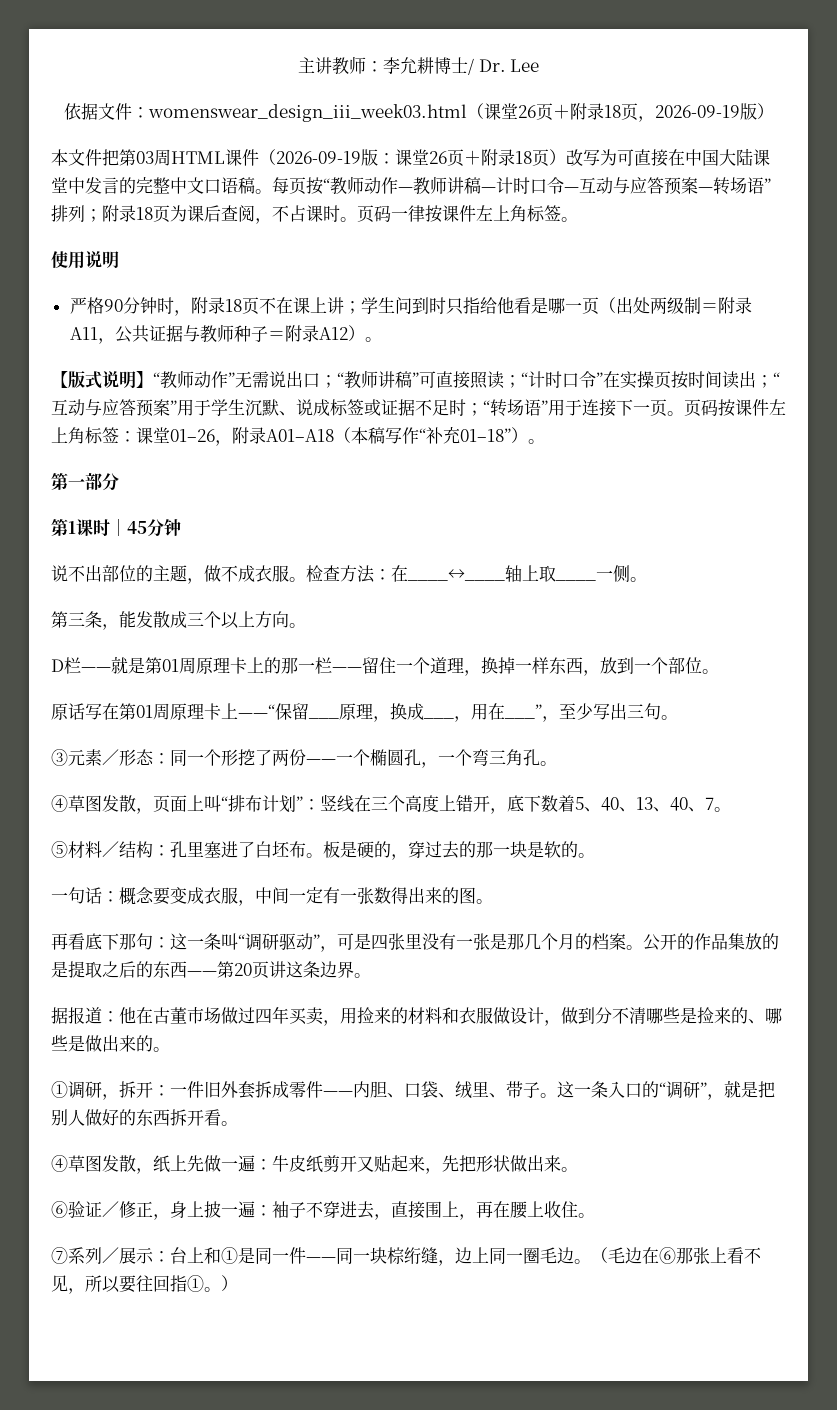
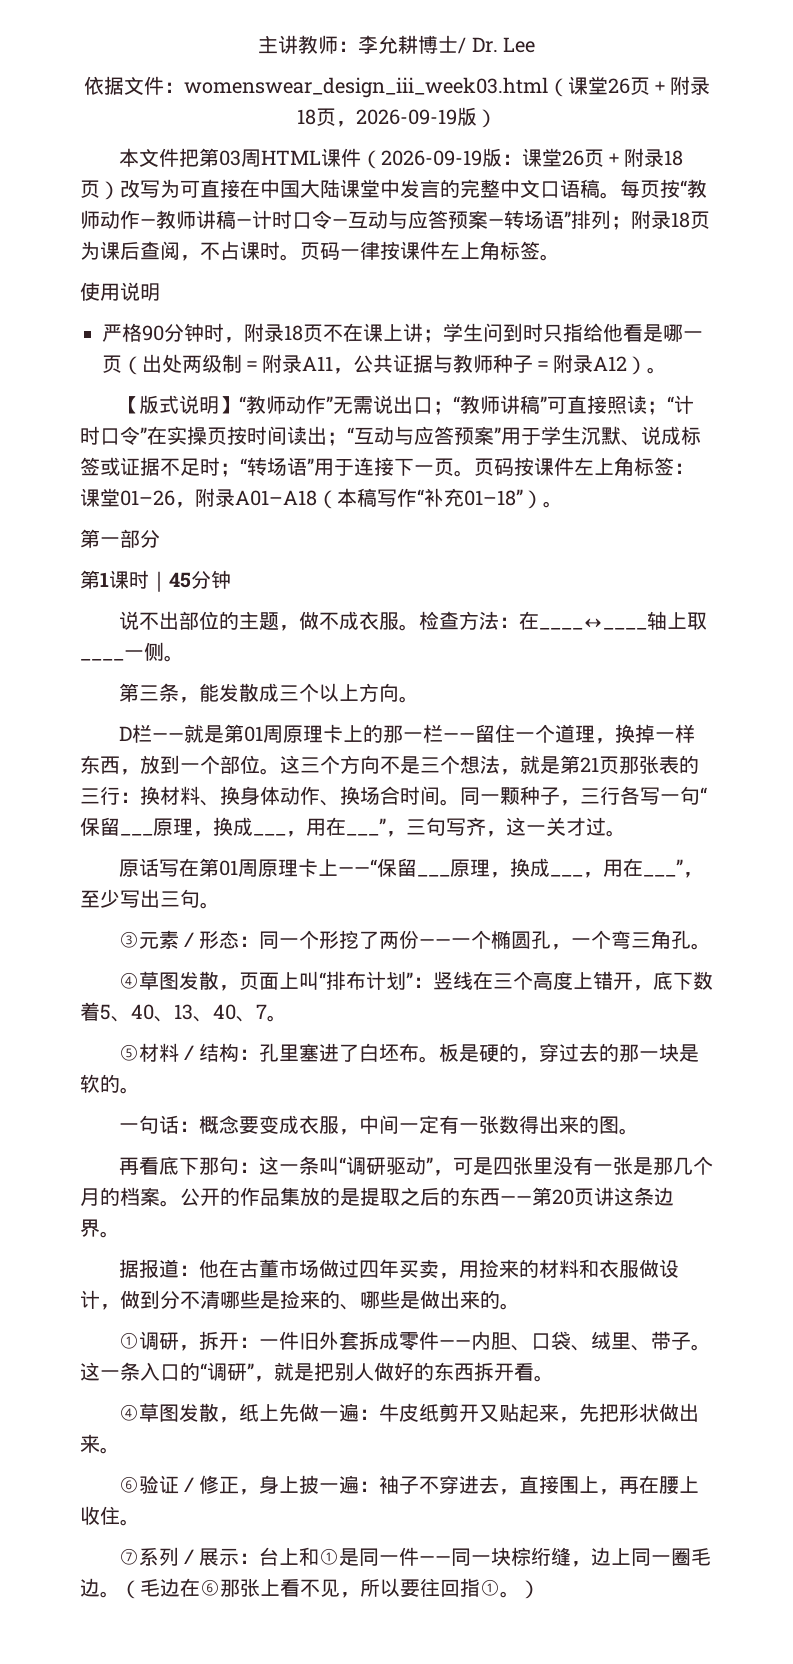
(719, 671) none -> [280,755,699,775] [80,786,707,806] [80,817,626,837] 这三个方向不是三个想法，就是第21页那张表的三行：换材料、换身体动作、换场合时间。同一颗种子，三行各写一句“保留___原理，换成___，用在___”，三句写齐，这一关才过。

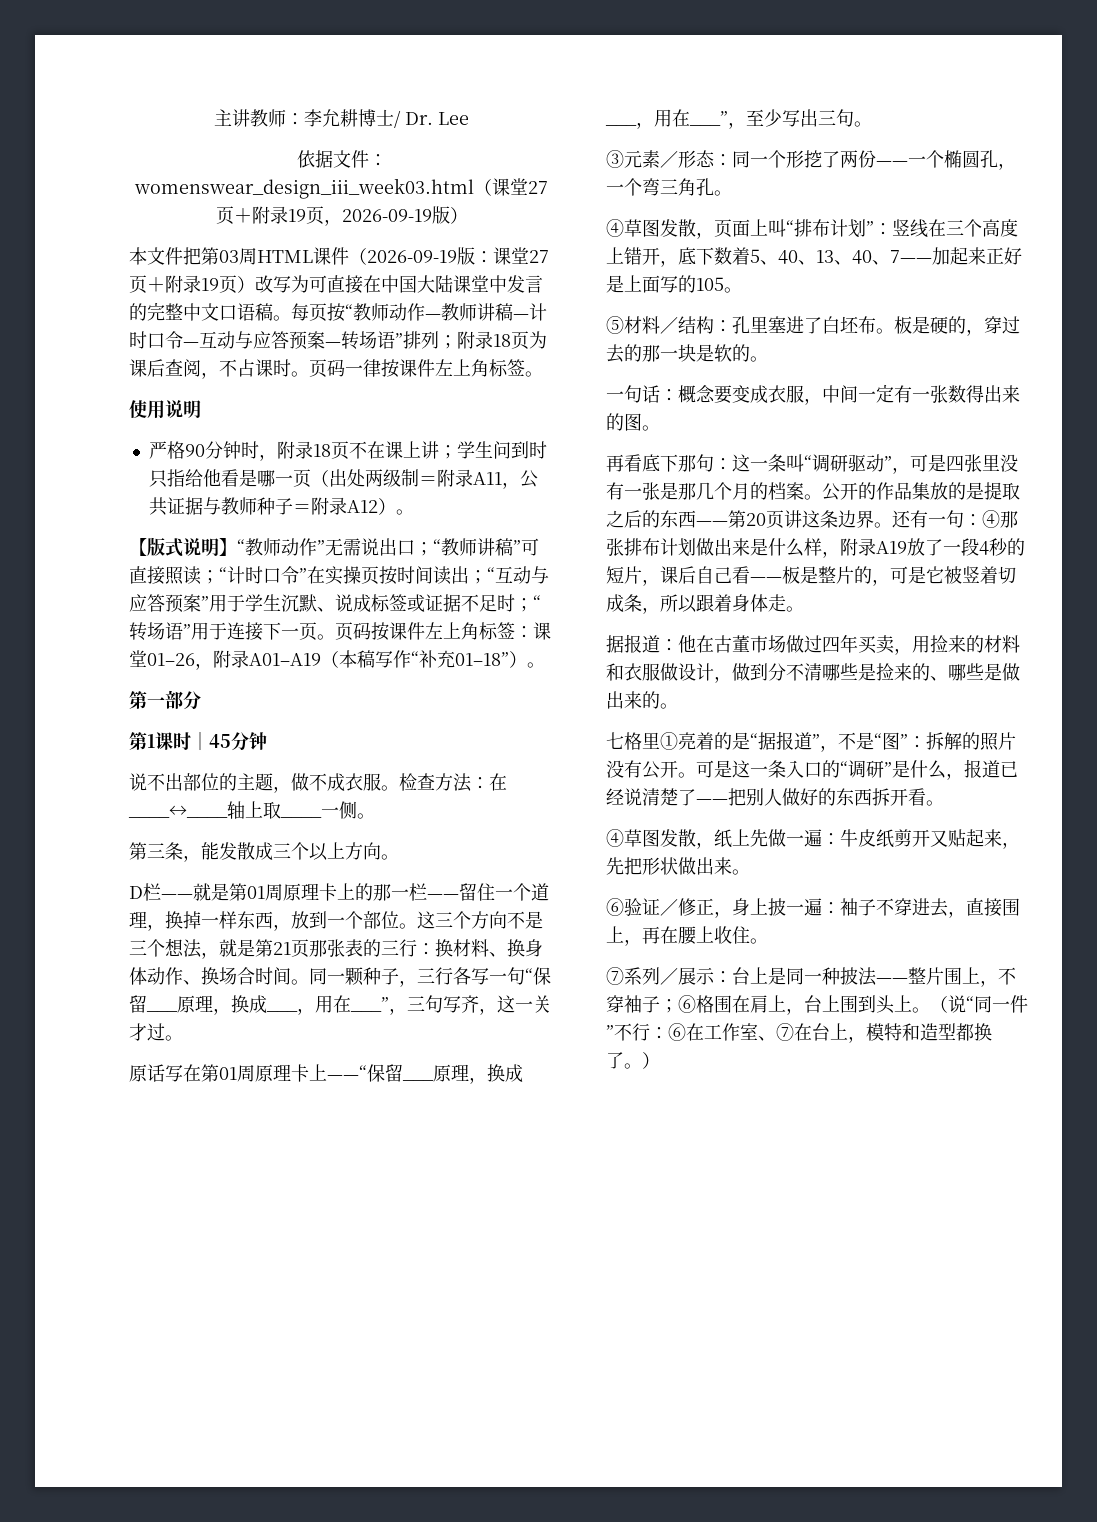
[607,76,710,95] [296,109,316,125] 26页＋附录18 -> [528,181,548,194] [215,206,306,225] 27页＋附录19
[561,148,683,167] 26页＋附录18 -> [529,250,549,263] [129,275,219,294] 27页＋附录19
[235,490,317,506] A01–A18 -> [249,653,321,666] A01–A19
[256,1004,267,1019] 7 -> [890,247,1022,265] [606,275,724,293] 7——加起来正好是上面写的105
(120, 1234) none -> [892,510,1018,528] [606,538,1025,558] [606,566,1016,586] [606,594,804,614] 还有一句：④那张排布计划做出来是什么样，附录A19放了一段4秒的短片，课后自己看——板是整片的，可是它被竖着切成条，所以跟着身体走。
[118,1331,711,1351] ①调研，拆开：一件旧外套拆成零件——内胆、口袋、绒里、带子。 -> [606,731,1016,752] [606,760,732,779] 七格里①亮着的是“据报道”，不是“图”：拆解的照片没有公开。可是
[254,1362,314,1382] ，就是 -> [892,759,1018,780] [606,788,728,806] 是什么，报道已经说清楚了——
[298,1547,711,1567] [80,1578,500,1599] 和①是同一件——同一块棕绗缝，边上同一圈毛边。（毛边在⑥那张上看不见，所以要往回指① -> [768,967,1016,987] [606,995,1028,1015] [606,1023,992,1043] [606,1052,624,1069] 是同一种披法——整片围上，不穿袖子；⑥格围在肩上，台上围到头上。（说“同一件”不行：⑥在工作室、⑦在台上，模特和造型都换了

